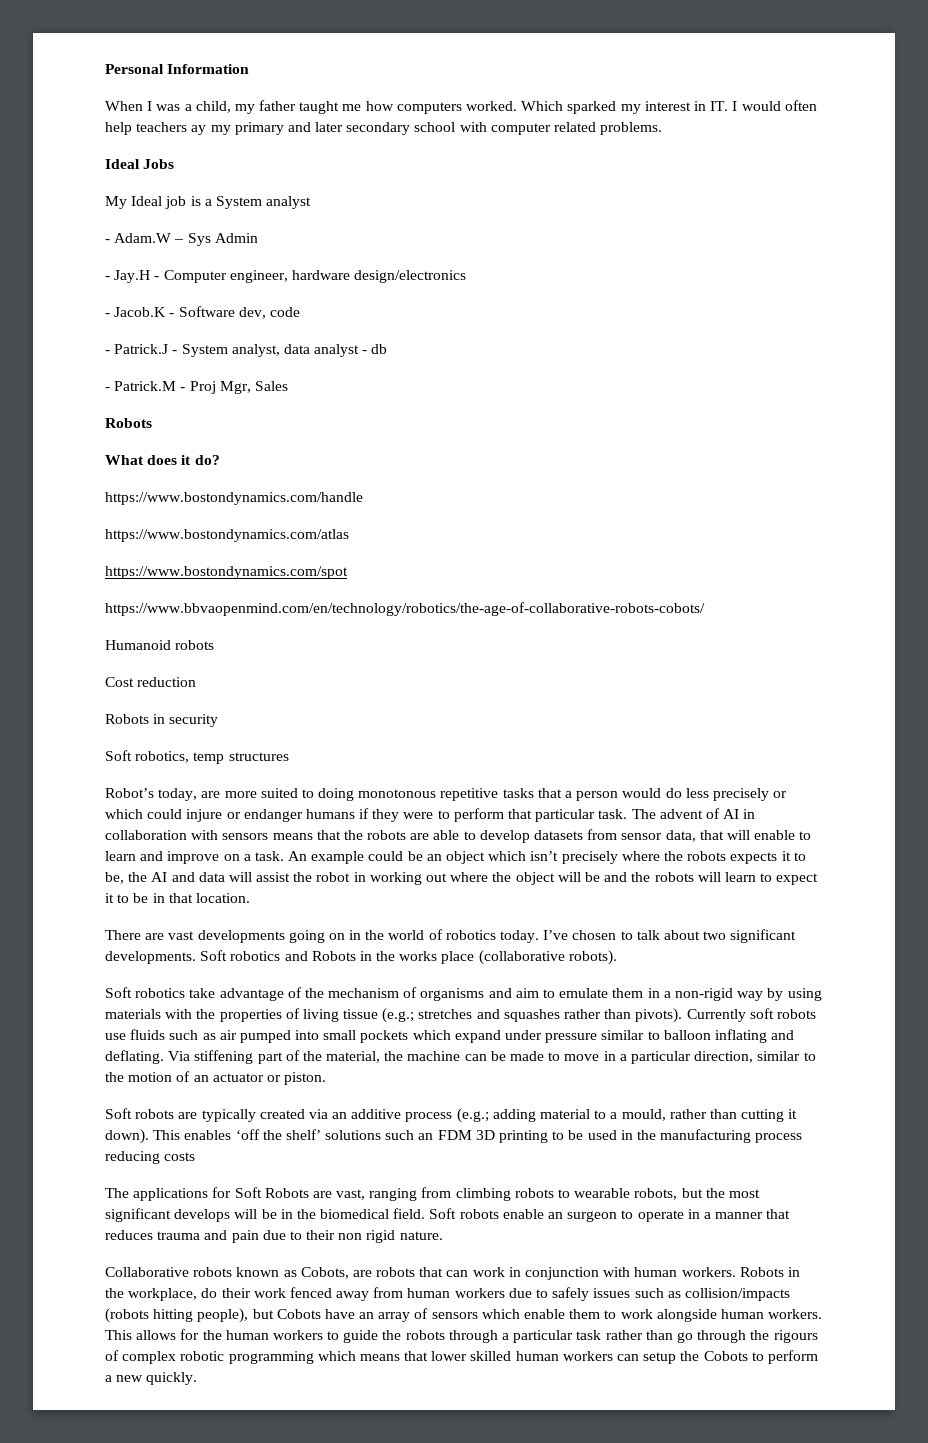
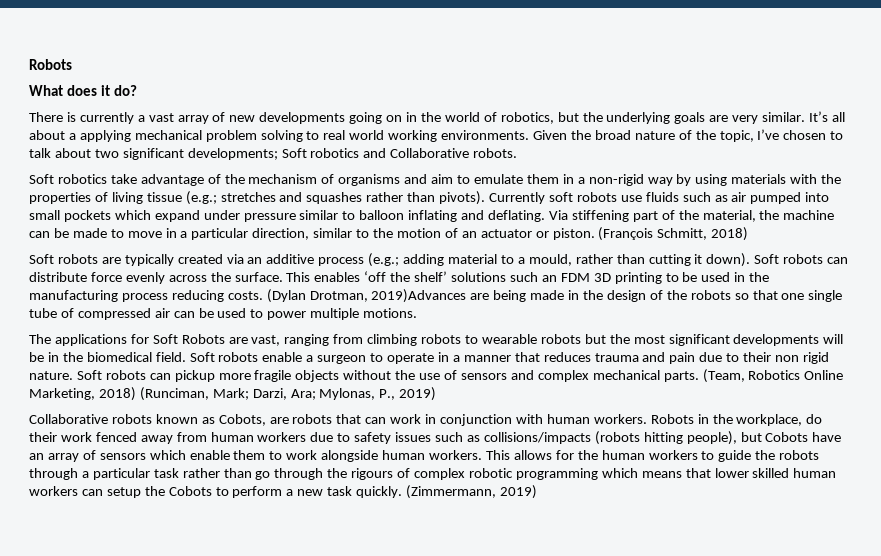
[105,64,250,74] [105,100,817,114] [105,122,663,135] [105,159,175,169] [105,196,312,209] [105,233,258,246] [105,270,467,283] [105,306,300,319] [105,344,388,357] [105,381,288,394] Personal Information // When I was a child, my father taught me how computers worked. Which sparked my interest in IT. I would often help teachers ay my primary and later secondary school with computer related problems. // Ideal Jobs // My Ideal job is a System analyst // - Adam.W – Sys Admin // - Jay.H - Computer engineer, hardware design/electronics // - Jacob.K - Software dev, code // - Patrick.J - System analyst, data analyst - db // - Patrick.M - Proj Mgr, Sales // -> (29, 64) none
[105,492,363,505] [105,529,349,542] [105,566,348,579] [105,602,705,616] [105,640,215,650] [105,677,197,687] [105,714,219,727] [105,750,289,764] [105,788,788,801] [105,808,756,822] [105,829,812,843] [105,851,806,864] [105,872,819,885] [105,893,250,903] [105,930,195,940] https://www.bostondynamics.com/handle // https://www.bostondynamics.com/atlas // https://www.bostondynamics.com/spot // https://www.bbvaopenmind.com/en/technology/robotics/the-age-of-collaborative-robots-cobots/ // Humanoid robots // Cost reduction // Robots in security // Soft robotics, temp structures // Robot’s today, are more suited to doing monotonous repetitive tasks that a person would do less precisely or which could injure or endanger humans if they were to perform that particular task. The advent of AI in collaboration with sensors means that the robots are able to develop datasets from sensor data, that will enable to learn and improve on a task. An example could be an object which isn’t precisely where the robots expects it to be, the AI and data will assist the robot in working out where the object will be and the robots will learn to expect it to be in that location. // There are vast -> [29,112,256,124] There is currently a vast array of new
[445,930,540,943] robotics today. -> [500,111,845,124] [29,130,754,142] robotics, but the underlying goals are very similar. It’s all about a applying mechanical problem solving to real world working environments. Given the broad nature of the topic,
[105,951,196,964] developments. -> [187,148,278,160] developments;
[311,950,617,965] Robots in the works place (collaborative robots). -> [390,148,518,158] Collaborative robots.
(327, 1078) none -> [598,227,749,241] (François Schmitt, 2018)
(149, 1136) none -> [754,254,849,264] [29,272,283,284] Soft robots can distribute force evenly across the surface.
[164,1152,196,1161] costs -> [227,289,843,303] [29,308,418,320] costs. (Dylan Drotman, 2019)Advances are being made in the design of the robots so that one single tube of compressed air can be used to power multiple motions.
[634,1188,678,1200] robots, -> [540,334,581,344] robots
[174,1209,231,1222] develops -> [733,334,820,346] developments
[548,1212,564,1219] an -> [306,355,314,362] a
(443, 1235) none -> [76,369,844,383] [29,387,437,401] Soft robots can pickup more fragile objects without the use of sensors and complex mechanical parts. (Team, Robotics Online Marketing, 2018) (Runciman, Mark; Darzi, Ara; Mylonas, P., 2019)
[552,1287,590,1301] safely -> [354,432,392,444] safety
[684,1288,790,1301] collision/impacts -> [483,432,591,444] collisions/impacts
[146,1372,198,1385] quickly. -> [327,485,537,499] task quickly. (Zimmermann, 2019)

